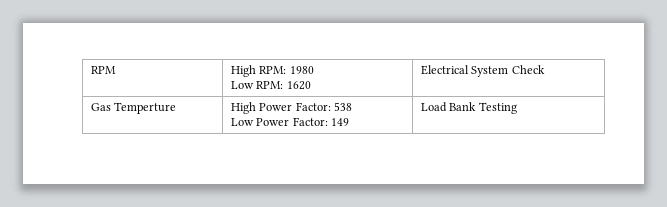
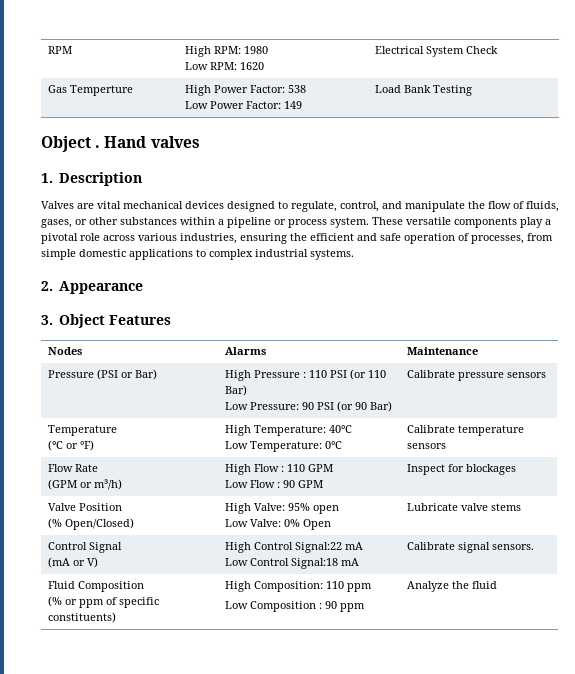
(517, 108) none -> [41,136,200,152] [41,172,142,186] [41,201,559,212] [41,217,551,228] [41,233,553,244] [41,249,354,260] [41,281,143,294] [41,314,171,328] [47,347,82,355] [224,347,266,355] [406,347,478,355] [47,369,157,380] [224,369,386,381] [224,385,247,396] [224,401,392,412] [406,370,546,381] [47,425,117,436] [47,440,94,451] [224,425,352,436] [224,441,342,452] [406,425,524,436] [406,443,446,449] [47,464,98,472] [47,479,122,490] [224,464,333,475] [224,480,323,488] [406,464,516,475] [47,503,122,511] [47,518,134,530] [224,503,339,514] [224,519,331,530] [406,503,521,511] [47,542,122,553] [47,557,98,568] [224,542,363,553] [224,558,359,569] [406,542,534,553] [47,581,144,592] [47,596,159,608] [47,612,116,623] [224,581,372,592] [224,601,365,612] [406,581,497,592] // Object . Hand valves // 1. Description // Valves are vital mechanical devices designed to regulate, control, and manipulate the flow of fluids, gases, or other substances within a pipeline or process system. These versatile components play a pivotal role across various industries, ensuring the efficient and safe operation of processes, from simple domestic applications to complex industrial systems. // 2. Appearance // 3. Object Features // Nodes | Alarms | Maintenance // Pressure (PSI or Bar) | High Pressure : 110 PSI (or 110 Bar) // Low Pressure: 90 PSI (or 90 Bar) | Calibrate pressure sensors // Temperature // (°C or °F) | High Temperature: 40°C // Low Temperature: 0°C | Calibrate temperature sensors // Flow Rate // (GPM or m³/h) | High Flow : 110 GPM // Low Flow : 90 GPM | Inspect for blockages // Valve Position // (% Open/Closed) | High Valve: 95% open // Low Valve: 0% Open | Lubricate valve stems // Control Signal // (mA or V) | High Control Signal:22 mA // Low Control Signal:18 mA | Calibrate signal sensors. // Fluid Composition // (% or ppm of specific constituents) | High Composition: 110 ppm // Low Composition : 90 ppm | Analyze the fluid

